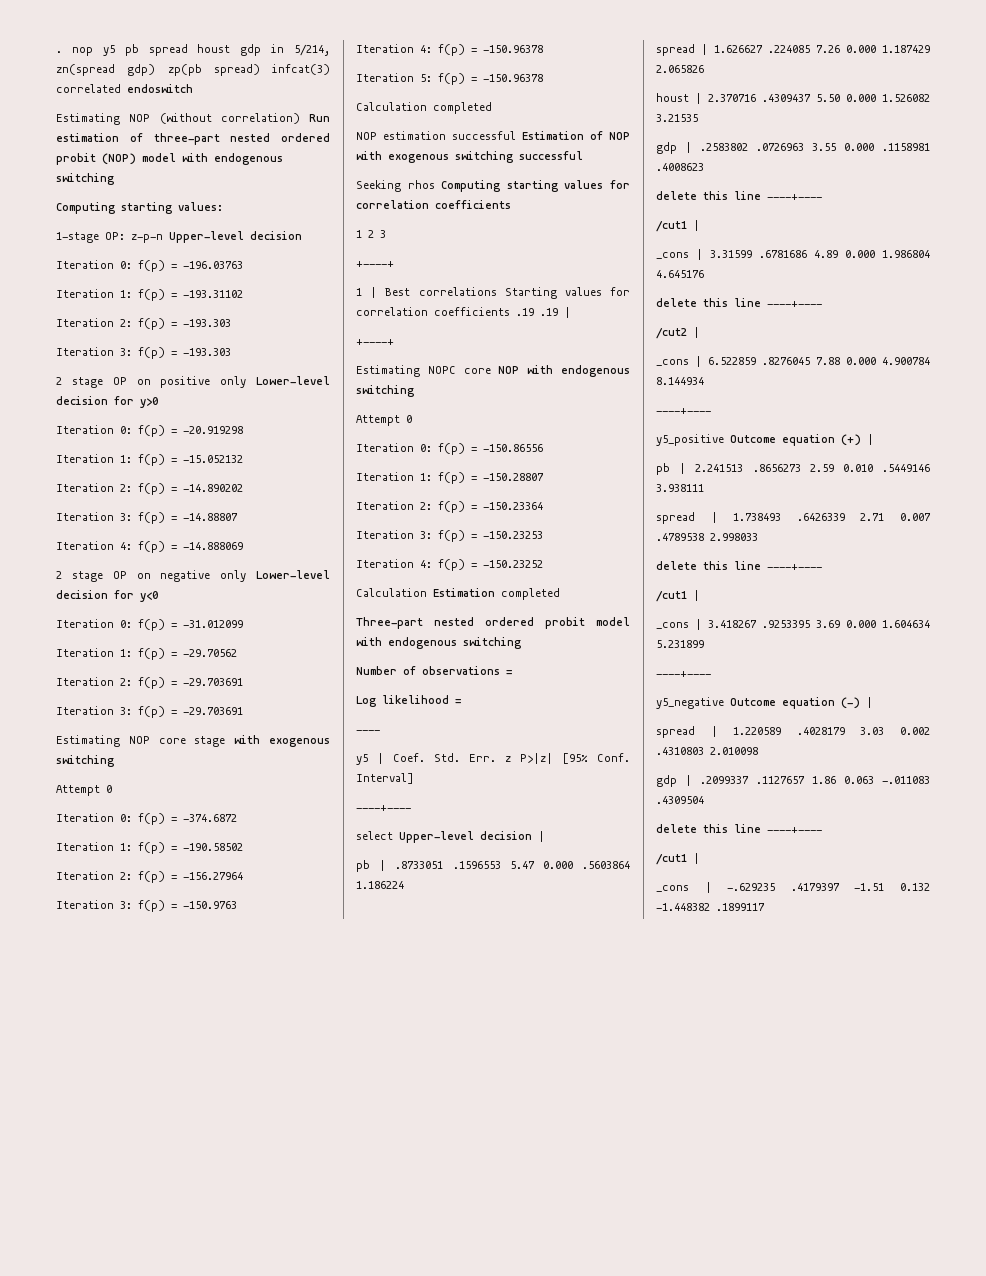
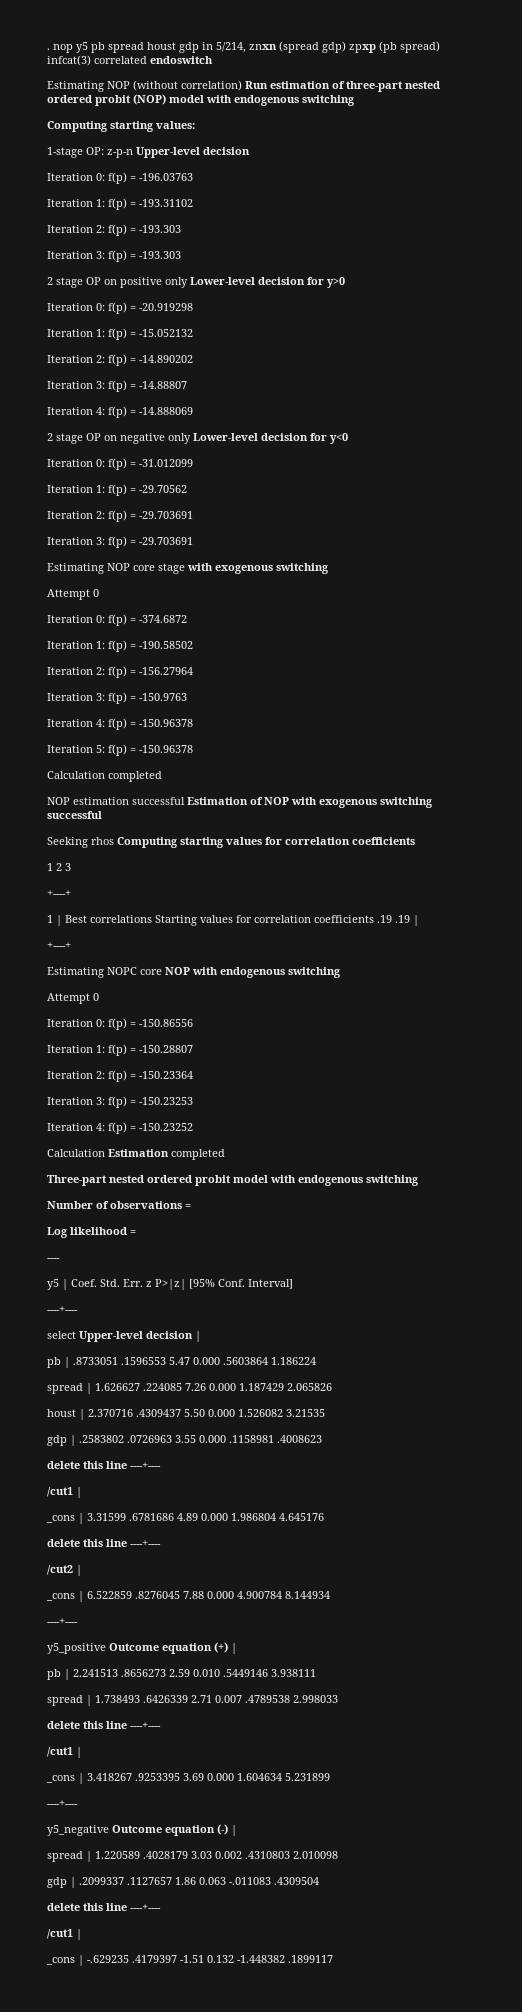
[56,64,202,76] zn(spread gdp) zp(pb -> [249,41,397,53] znxn (spread gdp) zpxp (pb

